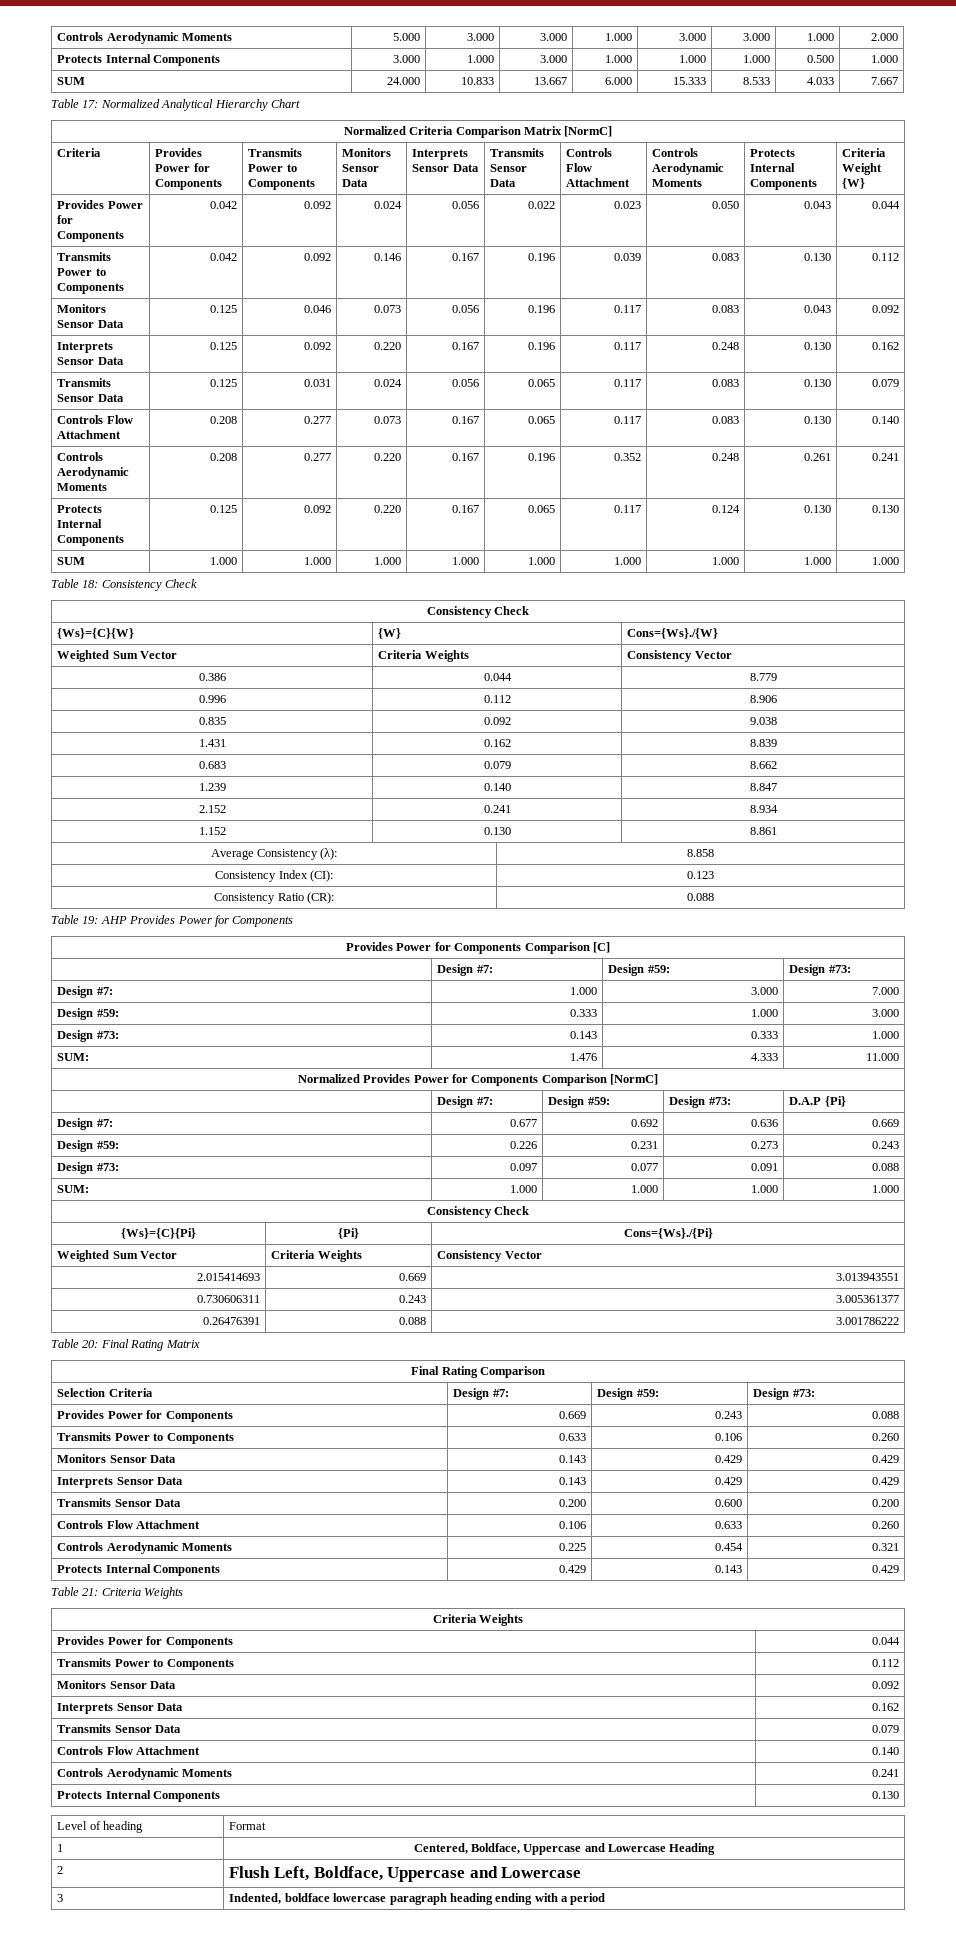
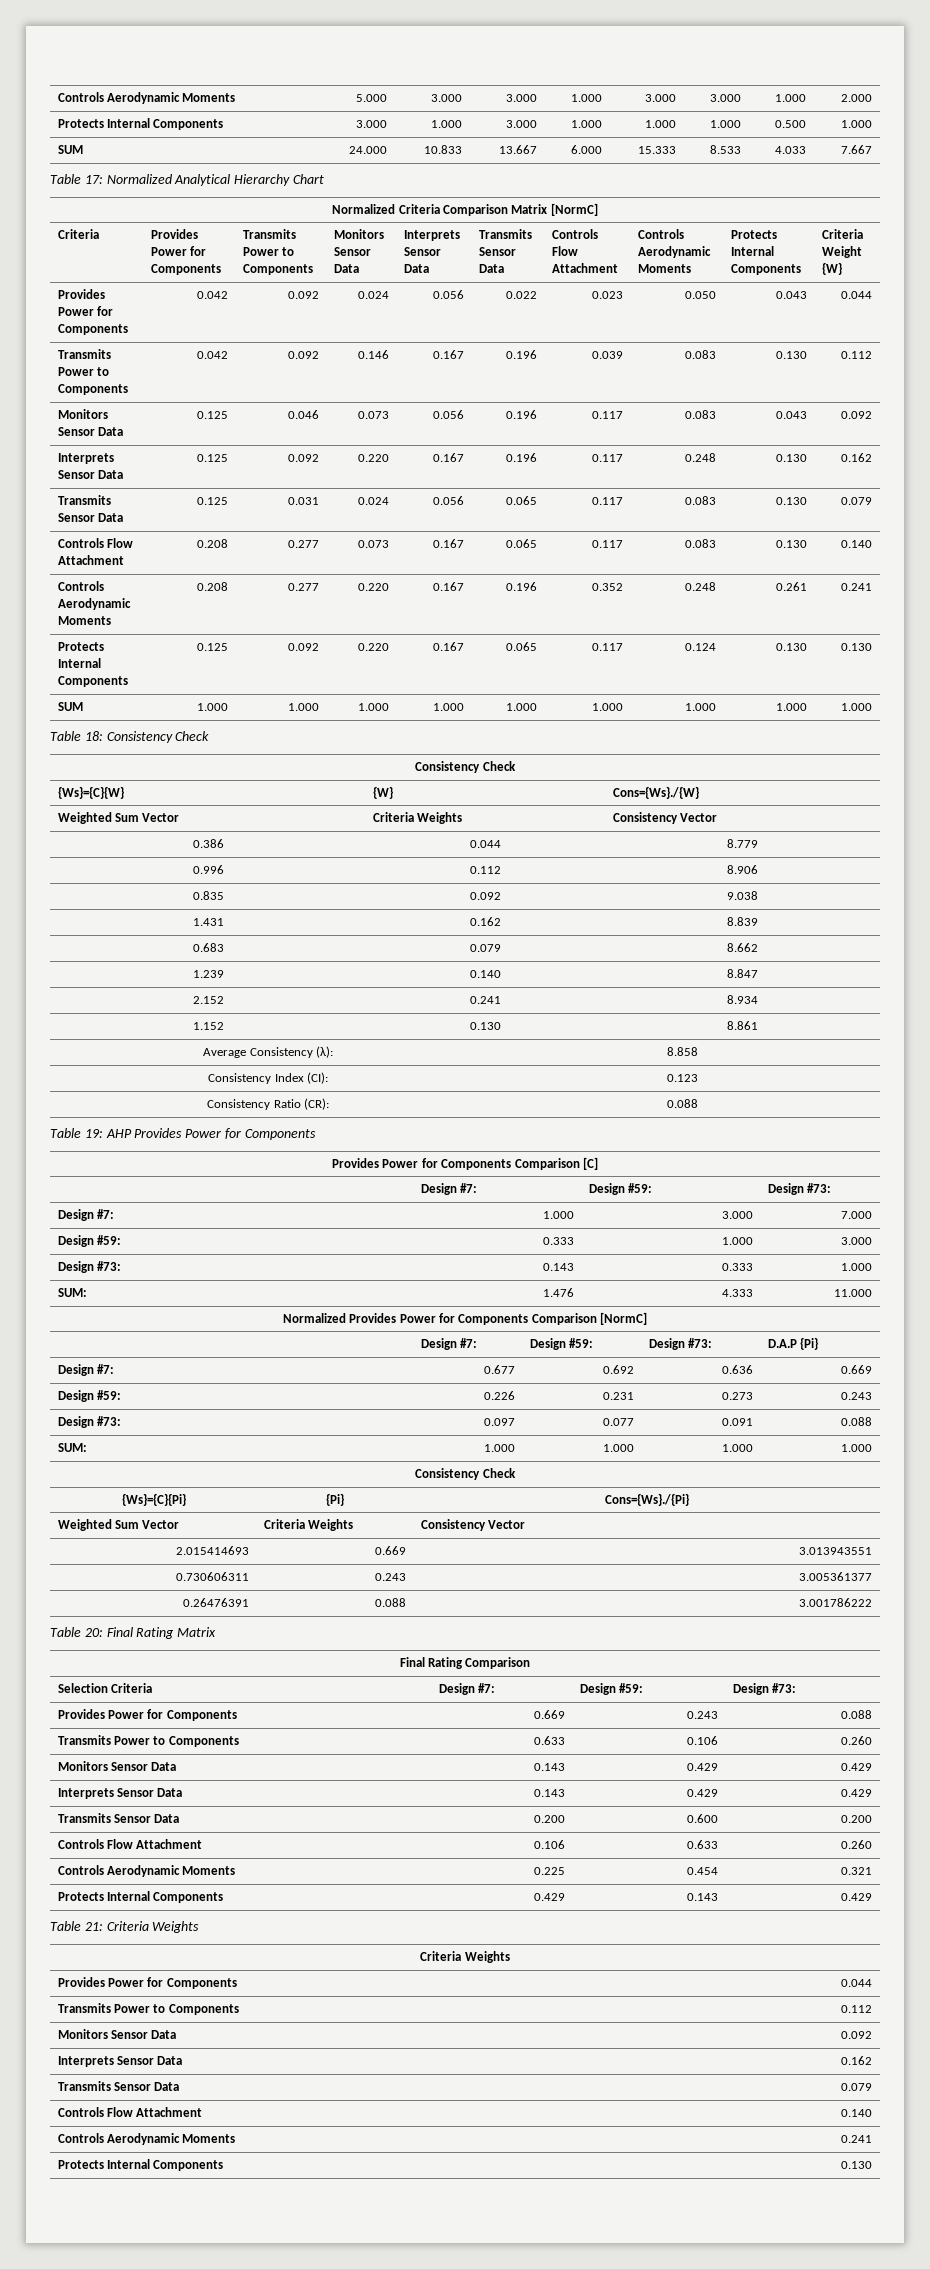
[57,1821,144,1833] [229,1822,267,1830] [57,1844,64,1852] [413,1843,716,1855] [57,1866,64,1874] [229,1866,582,1882] [57,1894,64,1902] [229,1893,606,1905] // Level of heading | Format // 1 | Centered, Boldface, Uppercase and Lowercase Heading // 2 | Flush Left, Boldface, Uppercase and Lowercase // 3 | Indented, boldface lowercase paragraph heading ending with a period -> (873, 2165) none

